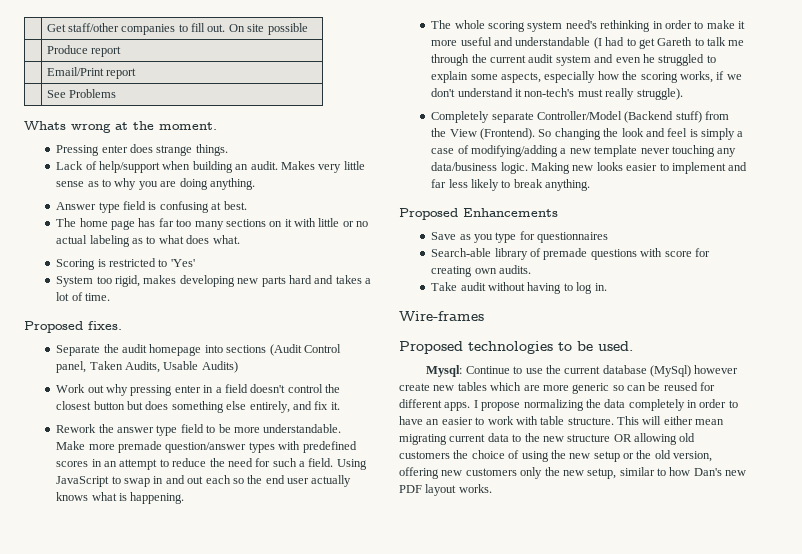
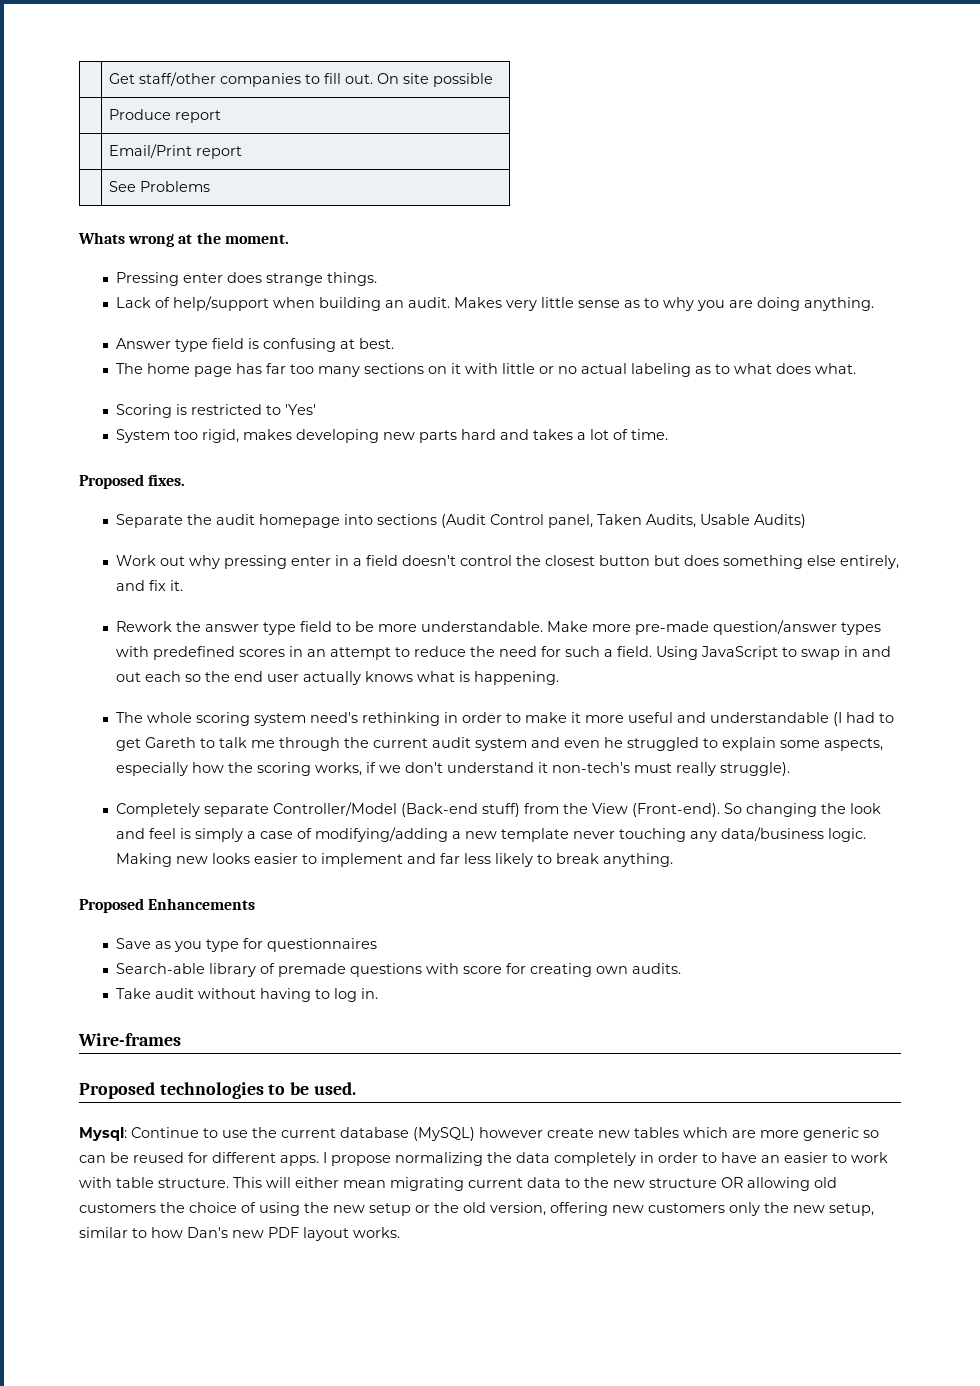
[118,441,163,453] premade -> [635,621,710,635] pre-made
[624,111,674,123] (Backend -> [401,803,479,817] (Back-end
[480,128,536,140] (Frontend). -> [632,803,721,817] (Front-end).
[650,365,692,377] (MySql) -> [413,1127,475,1141] (MySQL)

